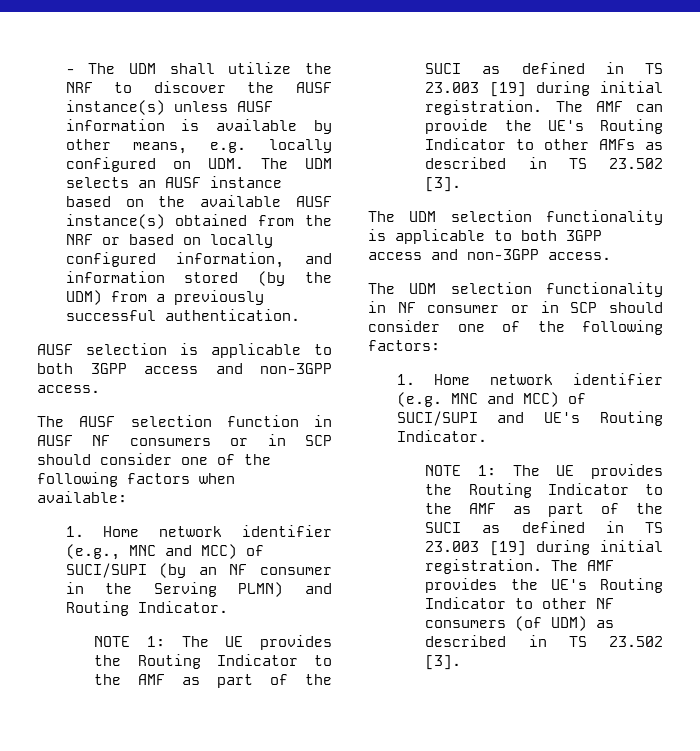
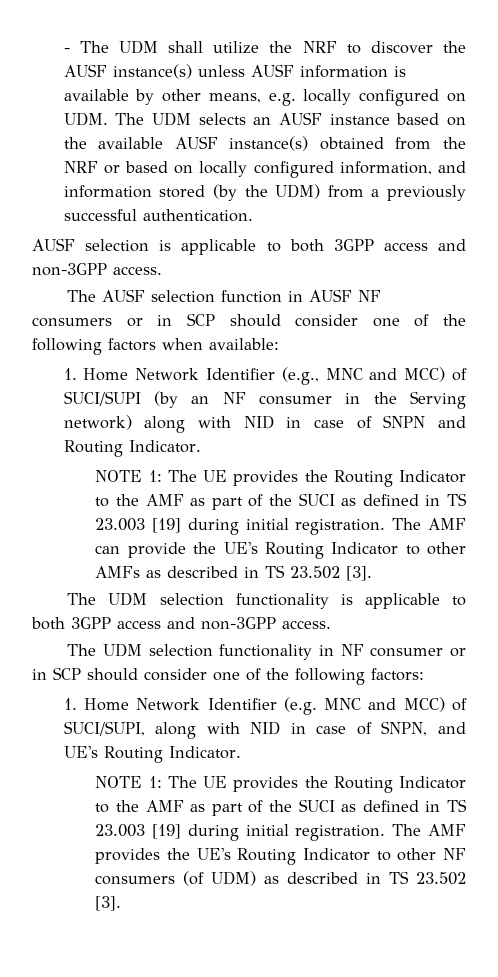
[159,525,332,537] network identifier -> [135,368,276,381] Network Identifier
[238,582,284,597] PLMN) -> [63,415,426,433] network) along with NID in case of SNPN
[490,373,663,385] network identifier -> [136,698,277,711] Network Identifier
[396,411,478,426] SUCI/SUPI -> [63,721,428,739] SUCI/SUPI, along with NID in case of SNPN,

